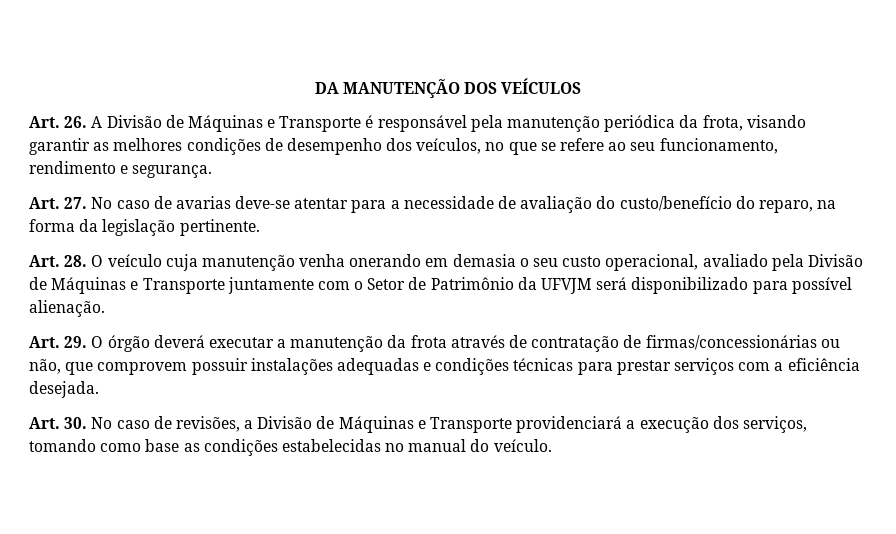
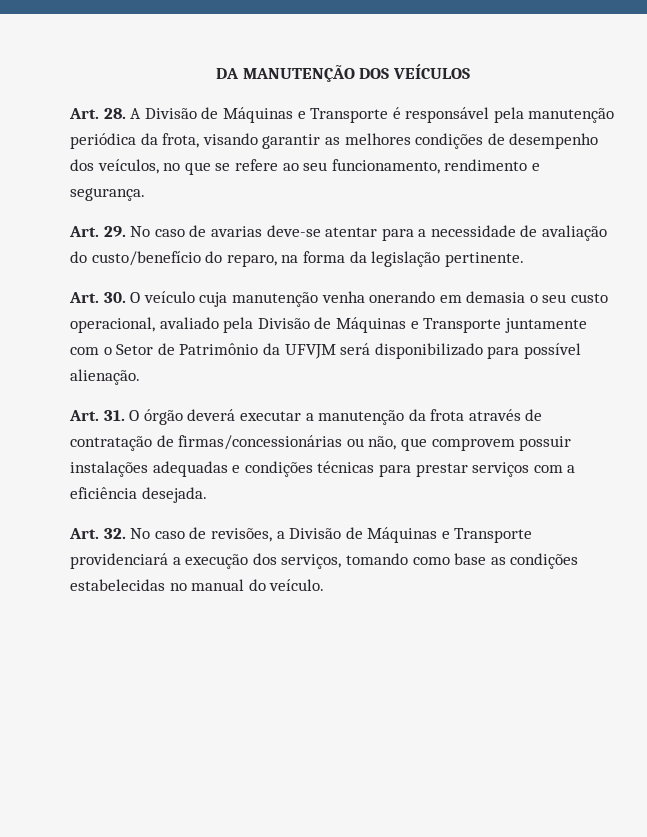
[64,116,88,128] 26. -> [103,108,126,119] 28.
[64,197,88,209] 27. -> [103,226,126,237] 29.
[64,255,88,267] 28. -> [103,292,126,303] 30.
[64,336,88,348] 29. -> [103,410,125,421] 31.
[64,417,88,429] 30. -> [103,528,126,539] 32.

